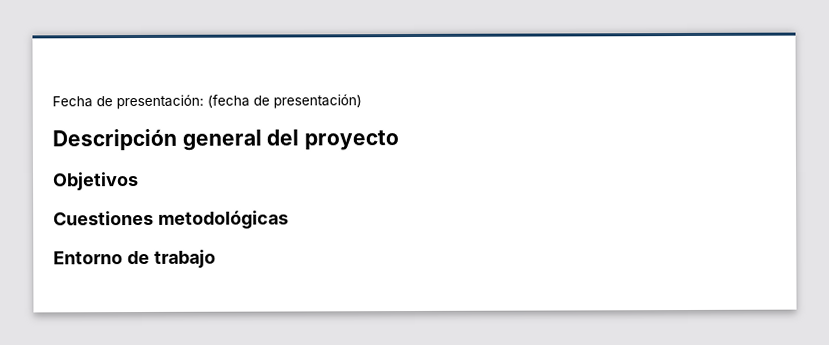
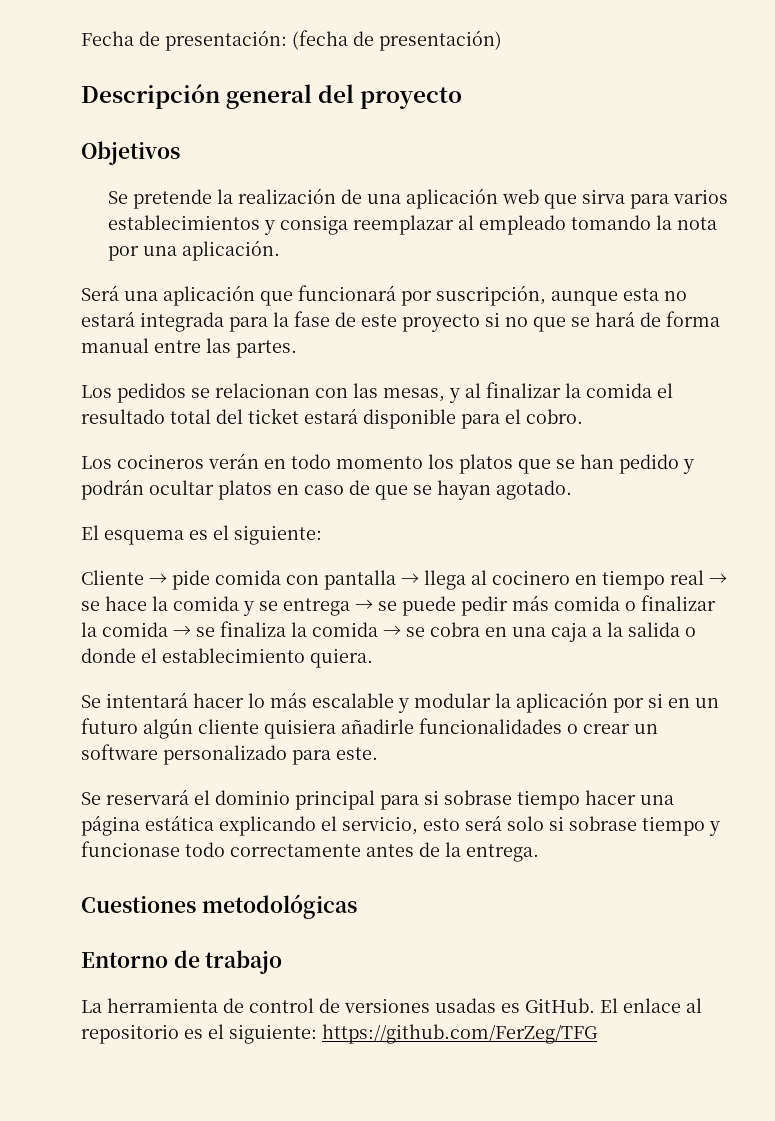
(139, 181) none -> [108,188,729,209] [108,215,718,235] [108,240,281,261] [81,285,687,306] [81,311,720,332] [81,338,297,358] [81,382,673,403] [81,408,583,429] [81,453,694,474] [81,479,572,500] [81,525,322,545] [81,570,727,590] [81,595,716,616] [81,621,696,642] [81,648,373,668] [81,692,719,713] [81,718,658,739] [81,744,378,765] [81,789,674,810] [81,815,720,836] [81,841,539,862] // Se pretende la realización de una aplicación web que sirva para varios establecimientos y consiga reemplazar al empleado tomando la nota por una aplicación. // Será una aplicación que funcionará por suscripción, aunque esta no estará integrada para la fase de este proyecto si no que se hará de forma manual entre las partes. // Los pedidos se relacionan con las mesas, y al finalizar la comida el resultado total del ticket estará disponible para el cobro. // Los cocineros verán en todo momento los platos que se han pedido y podrán ocultar platos en caso de que se hayan agotado. // El esquema es el siguiente: // Cliente → pide comida con pantalla → llega al cocinero en tiempo real → se hace la comida y se entrega → se puede pedir más comida o finalizar la comida → se finaliza la comida → se cobra en una caja a la salida o donde el establecimiento quiera. // Se intentará hacer lo más escalable y modular la aplicación por si en un futuro algún cliente quisiera añadirle funcionalidades o crear un software personalizado para este. // Se reservará el dominio principal para si sobrase tiempo hacer una página estática explicando el servicio, esto será solo si sobrase tiempo y funcionase todo correctamente antes de la entrega.
(216, 258) none -> [81,998,702,1013] [81,1024,598,1044] // La herramienta de control de versiones usadas es GitHub. El enlace al repositorio es el siguiente: https://github.com/FerZeg/TFG

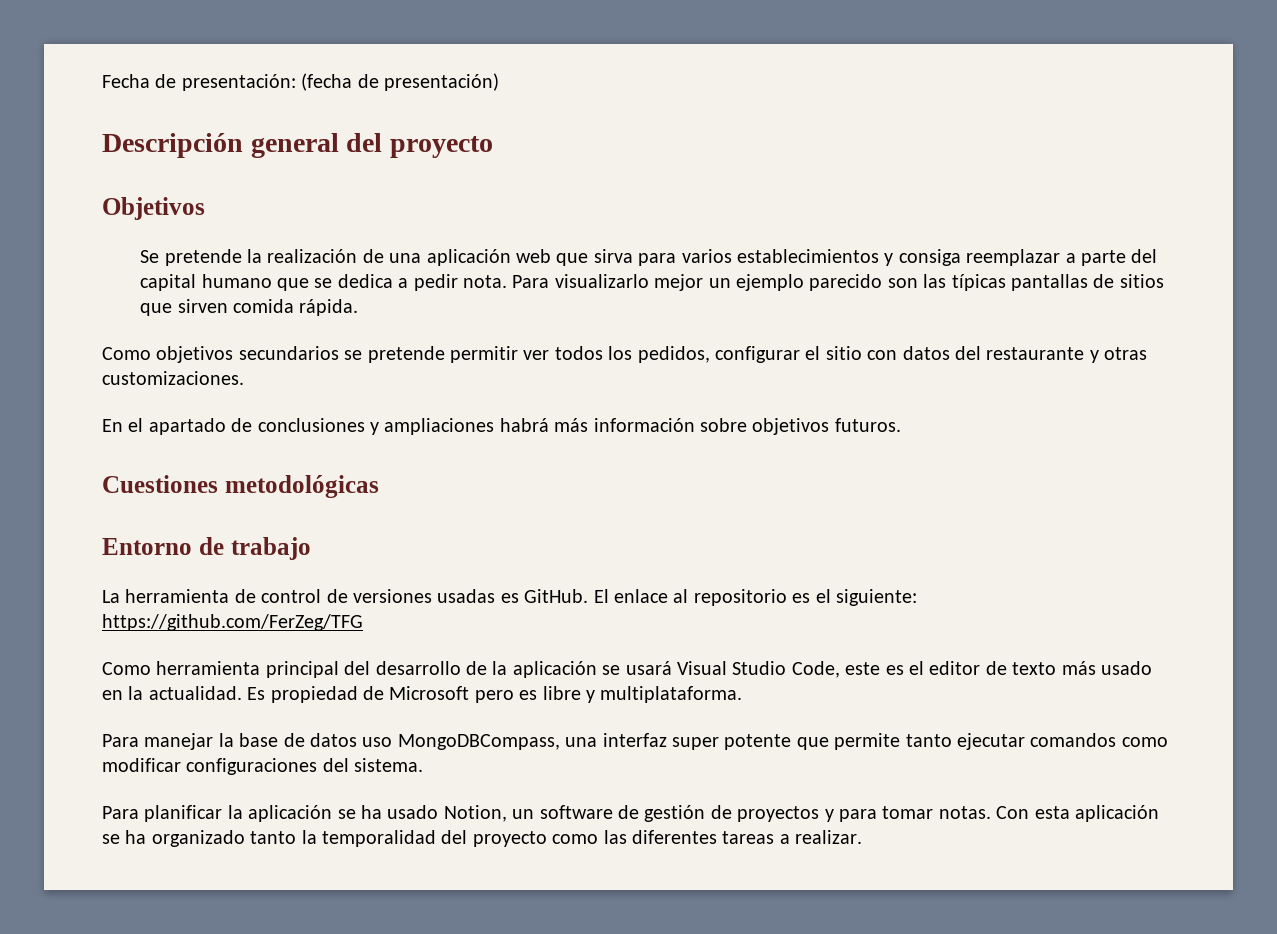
[458,215,718,235] [108,240,281,261] [81,285,687,306] [81,311,720,332] [81,338,297,358] [81,382,673,403] [81,408,583,429] [81,453,694,474] [81,479,572,500] [81,525,322,545] [81,570,727,590] [81,595,716,616] [81,621,696,642] [81,648,373,668] [81,692,719,713] [81,718,658,739] [81,744,378,765] [81,789,674,810] [81,815,720,836] [81,841,539,862] al empleado tomando la nota por una aplicación. // Será una aplicación que funcionará por suscripción, aunque esta no estará integrada para la fase de este proyecto si no que se hará de forma manual entre las partes. // Los pedidos se relacionan con las mesas, y al finalizar la comida el resultado total del ticket estará disponible para el cobro. // Los cocineros verán en todo momento los platos que se han pedido y podrán ocultar platos en caso de que se hayan agotado. // El esquema es el siguiente: // Cliente → pide comida con pantalla → llega al cocinero en tiempo real → se hace la comida y se entrega → se puede pedir más comida o finalizar la comida → se finaliza la comida → se cobra en una caja a la salida o donde el establecimiento quiera. // Se intentará hacer lo más escalable y modular la aplicación por si en un futuro algún cliente quisiera añadirle funcionalidades o crear un software personalizado para este. // Se reservará el dominio principal para si sobrase tiempo hacer una página estática explicando el servicio, esto será solo si sobrase tiempo y funcionase todo correctamente antes de la entrega. -> [1065,249,1158,266] [140,274,1164,291] [140,299,359,316] [102,346,1148,363] [102,371,244,385] [102,418,901,435] a parte del capital humano que se dedica a pedir nota. Para visualizarlo mejor un ejemplo parecido son las típicas pantallas de sitios que sirven comida rápida. // Como objetivos secundarios se pretende permitir ver todos los pedidos, configurar el sitio con datos del restaurante y otras customizaciones. // En el apartado de conclusiones y ampliaciones habrá más información sobre objetivos futuros.
(598, 1034) none -> [102,661,1152,678] [102,686,743,703] [102,733,1168,750] [102,758,424,775] [102,805,1159,822] [102,830,863,847] // Como herramienta principal del desarrollo de la aplicación se usará Visual Studio Code, este es el editor de texto más usado en la actualidad. Es propiedad de Microsoft pero es libre y multiplataforma. // Para manejar la base de datos uso MongoDBCompass, una interfaz super potente que permite tanto ejecutar comandos como modificar configuraciones del sistema. // Para planificar la aplicación se ha usado Notion, un software de gestión de proyectos y para tomar notas. Con esta aplicación se ha organizado tanto la temporalidad del proyecto como las diferentes tareas a realizar.

